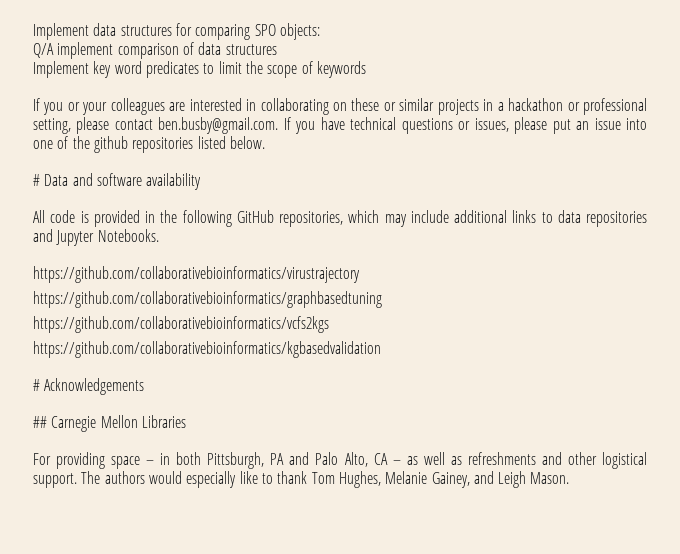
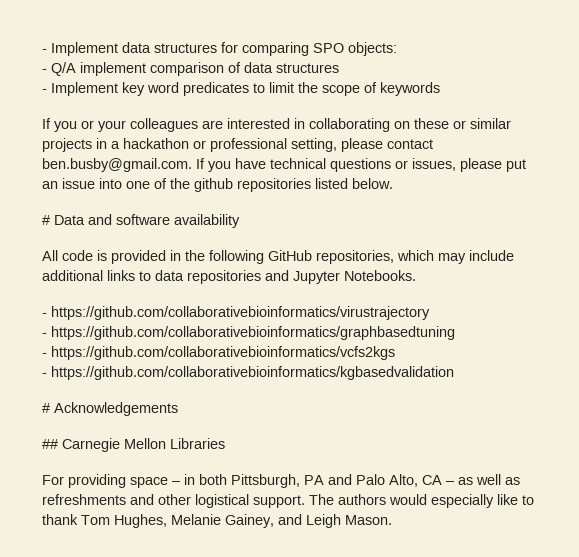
(33, 31) none -> [42,49,47,53] -
(320, 31) none -> [42,69,47,73] -
(277, 49) none -> [42,89,47,93] -
(159, 235) none -> [42,313,47,317] -
(360, 274) none -> [42,333,47,337] -
(382, 299) none -> [42,353,47,357] -
(329, 324) none -> [42,373,47,377] -

